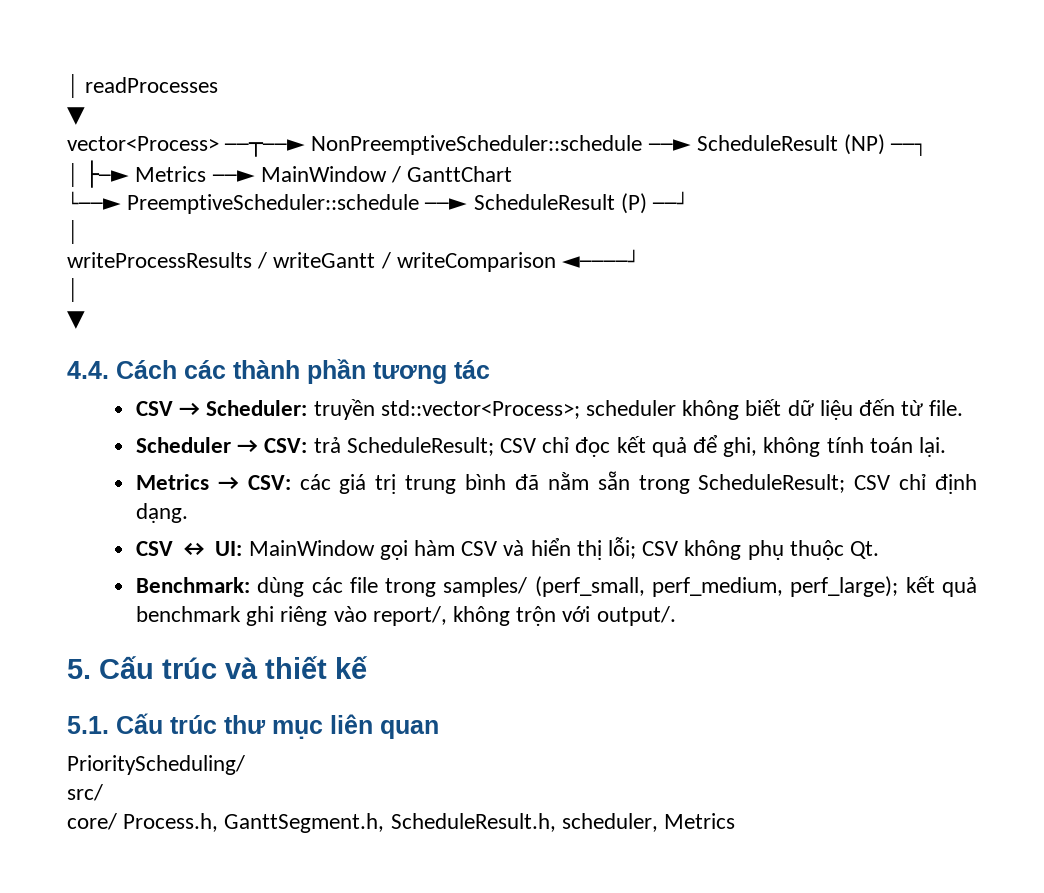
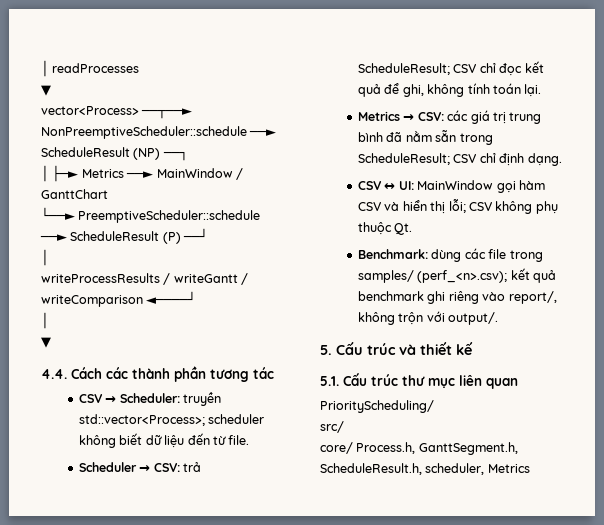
[534,576,899,597] (perf_small, perf_medium, perf_large); -> [417,270,508,283] (perf_<n>.csv);

